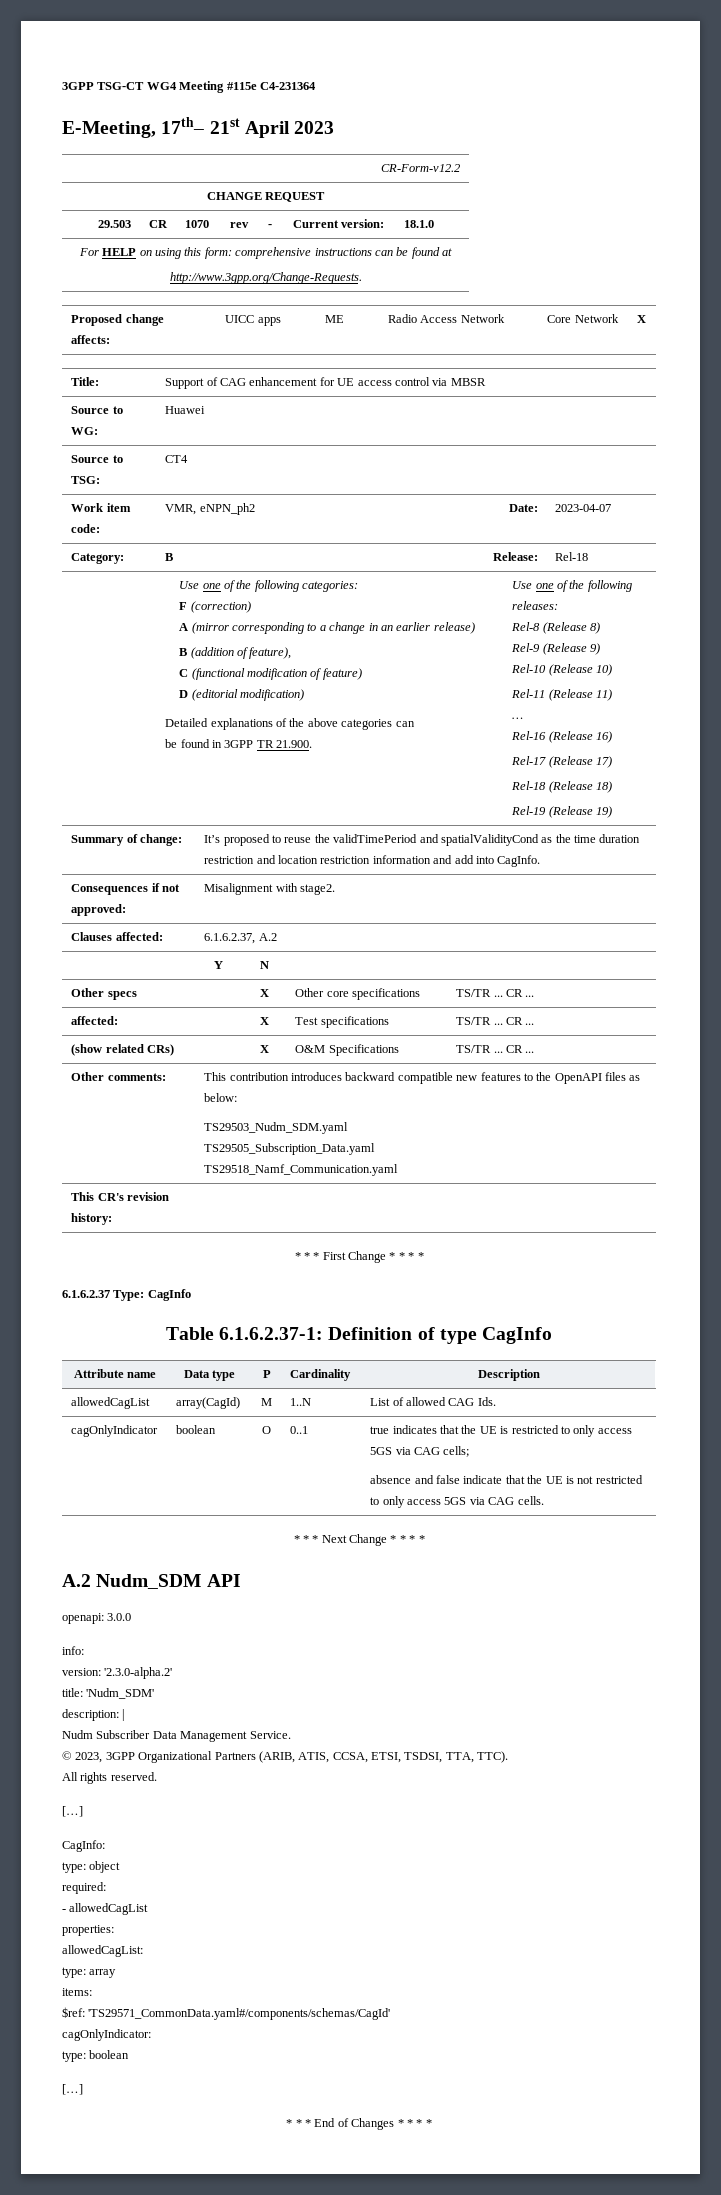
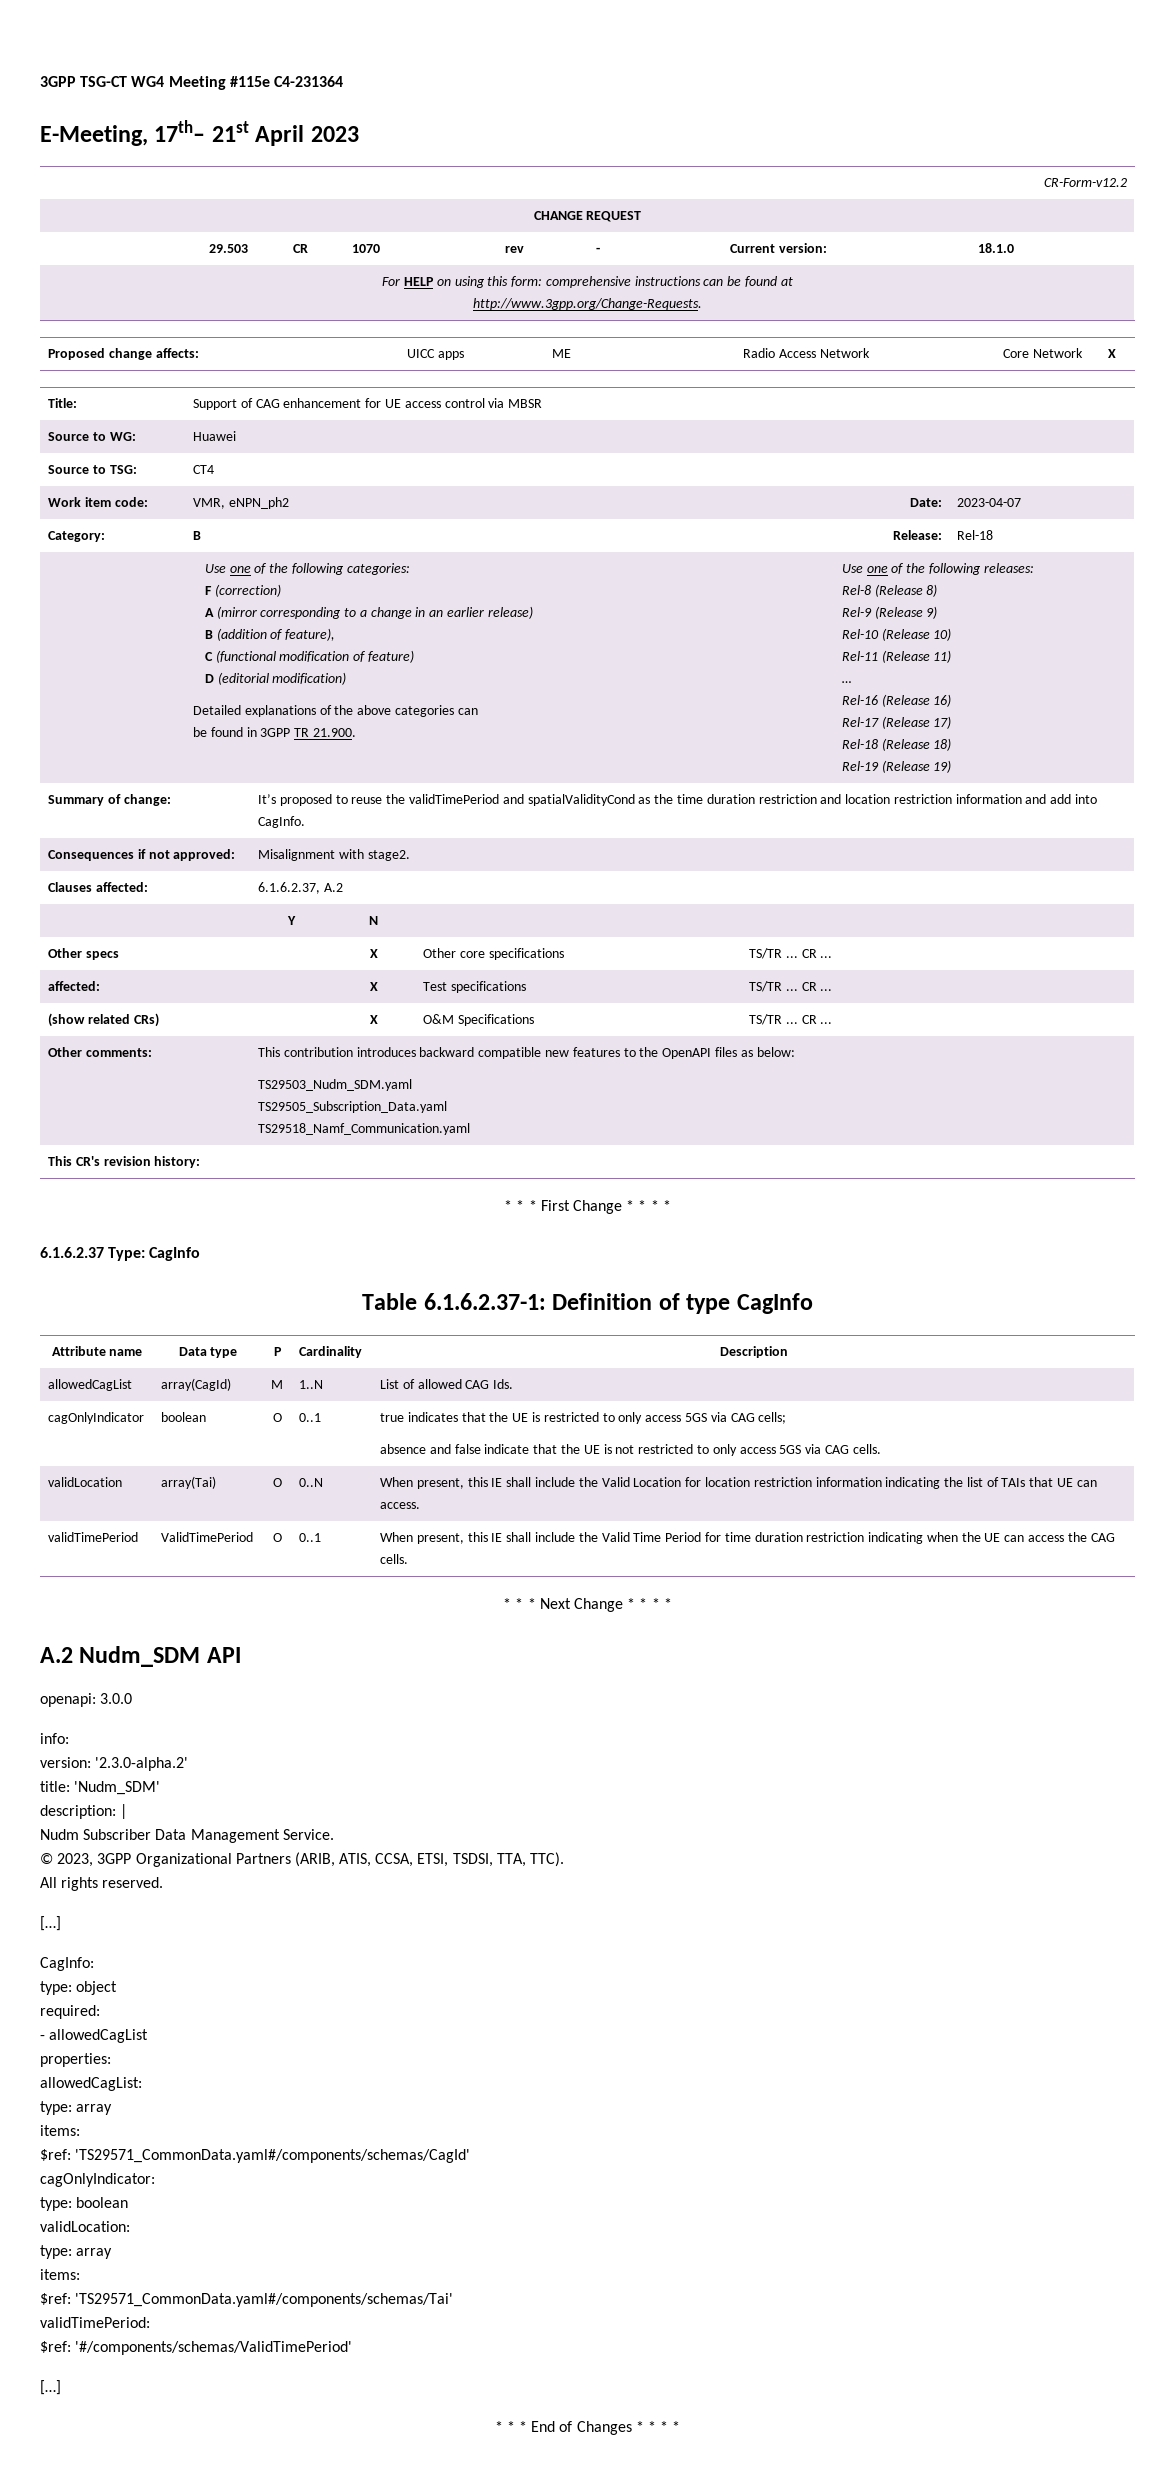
(544, 1500) none -> [48,1477,123,1487] [161,1476,217,1489] [272,1478,282,1487] [299,1478,324,1487] [380,1477,1097,1489] [380,1502,421,1509] [48,1532,139,1542] [161,1532,254,1542] [272,1533,282,1542] [299,1533,322,1542] [380,1532,1115,1544] [380,1554,409,1564] // validLocation | array(Tai) | O | 0..N | When present, this IE shall include the Valid Location for location restriction information indicating the list of TAIs that UE can access. // validTimePeriod | ValidTimePeriod | O | 0..1 | When present, this IE shall include the Valid Time Period for time duration restriction indicating when the UE can access the CAG cells.
(130, 2054) none -> [40,2221,130,2232] [40,2245,113,2259] [40,2269,80,2280] [40,2293,454,2307] [40,2317,150,2328] [40,2341,353,2355] // validLocation: // type: array // items: // $ref: 'TS29571_CommonData.yaml#/components/schemas/Tai' // validTimePeriod: // $ref: '#/components/schemas/ValidTimePeriod'

